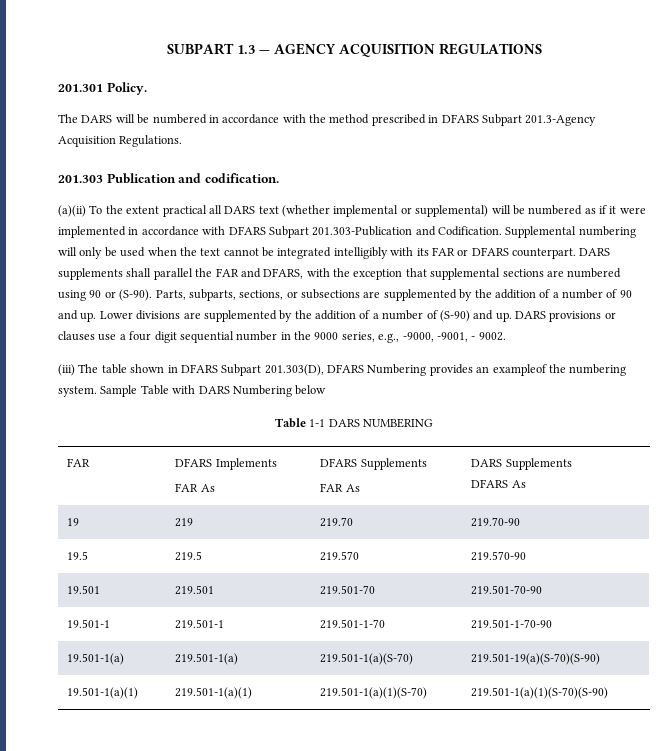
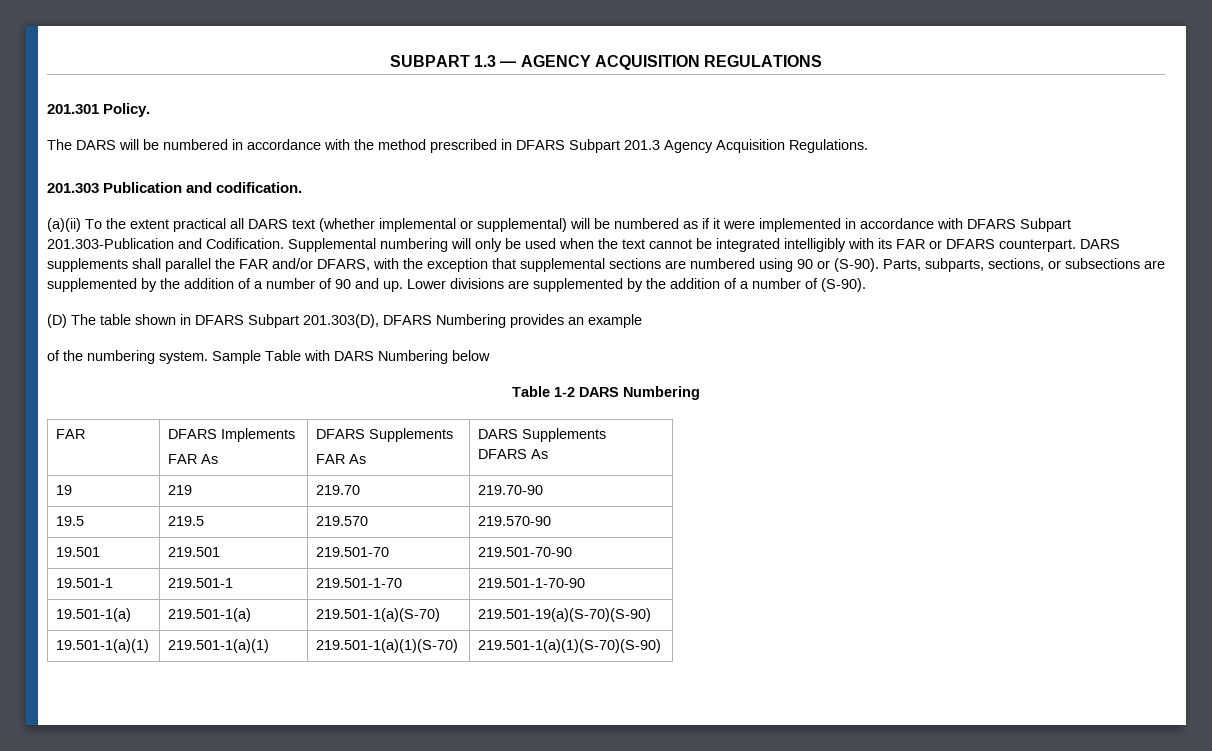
[525,115,597,126] 201.3-Agency -> [624,140,713,153] 201.3 Agency
[240,268,261,278] and -> [272,258,313,269] and/or
[439,310,616,322] [58,331,506,343] [58,364,75,376] (S-90) and up. DARS provisions or clauses use a four digit sequential number in the 9000 series, e.g., -9000, -9001, - 9002. // (iii) -> [821,278,866,292] [47,314,67,328] (S-90). // (D)
[492,364,547,376] exampleof -> [588,314,642,328] [47,350,60,361] example // of
[309,418,434,428] 1-1 DARS NUMBERING -> [554,386,700,400] 1-2 DARS Numbering

